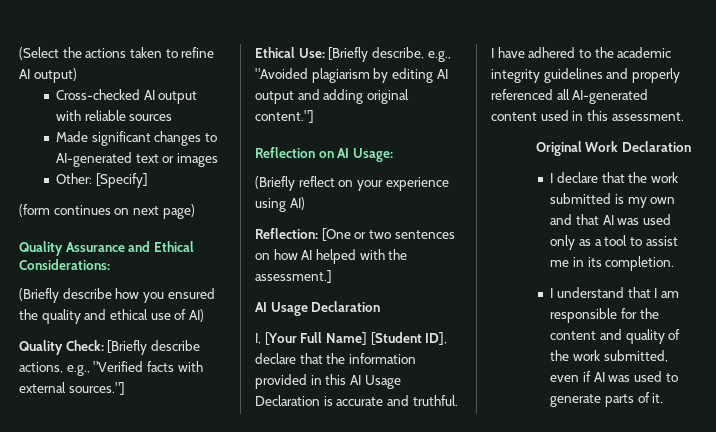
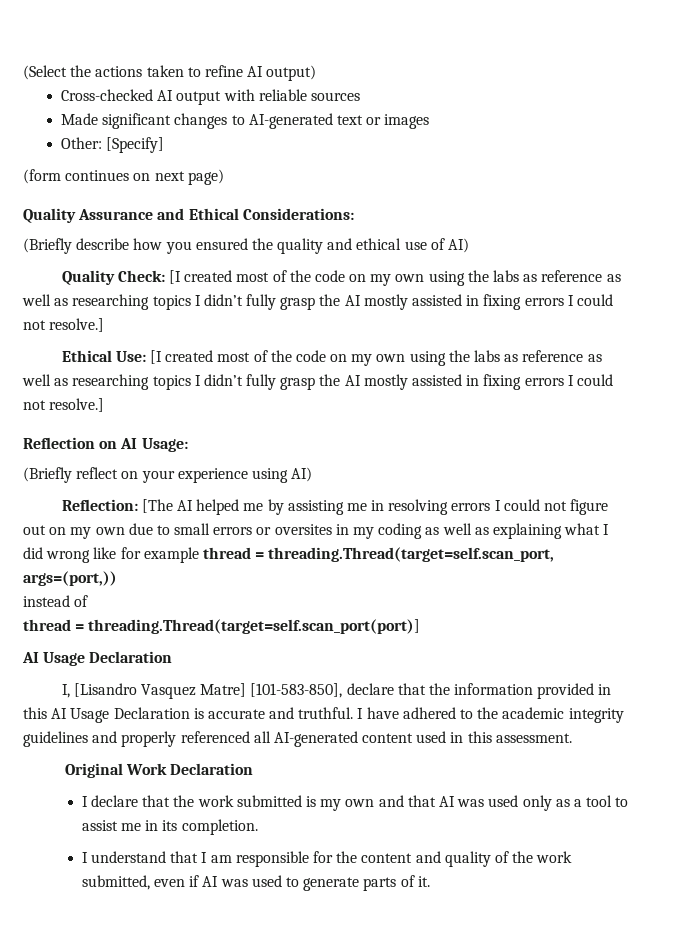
[107,340,200,355] [19,361,203,376] [19,382,125,395] [255,47,451,62] [255,68,448,83] [255,89,409,104] [255,110,314,123] [Briefly describe actions, e.g., "Verified facts with external sources."] // Ethical Use: [Briefly describe, e.g., "Avoided plagiarism by editing AI output and adding original content."] -> [168,270,621,286] [22,294,613,310] [23,318,105,332] [61,350,602,366] [22,374,613,390] [23,398,105,412] [I created most of the code on my own using the labs as reference as well as researching topics I didn’t fully grasp the AI mostly assisted in fixing errors I could not resolve.] // Ethical Use: [I created most of the code on my own using the labs as reference as well as researching topics I didn’t fully grasp the AI mostly assisted in fixing errors I could not resolve.]
[321,228,455,241] [255,249,408,264] [255,270,332,283] [One or two sentences on how AI helped with the assessment.] -> [141,499,609,515] [23,523,610,539] [23,547,555,563] [23,571,117,586] [23,595,89,607] [23,619,421,634] [The AI helped me by assisting me in resolving errors I could not figure out on my own due to small errors or oversites in my coding as well as explaining what I did wrong like for example thread = threading.Thread(target=self.scan_port, args=(port,)) // instead of // thread = threading.Thread(target=self.scan_port(port)]
[264,332,448,345] [Your Full Name] [Student ID], -> [73,683,343,699] [Lisandro Vasquez Matre] [101-583-850],

